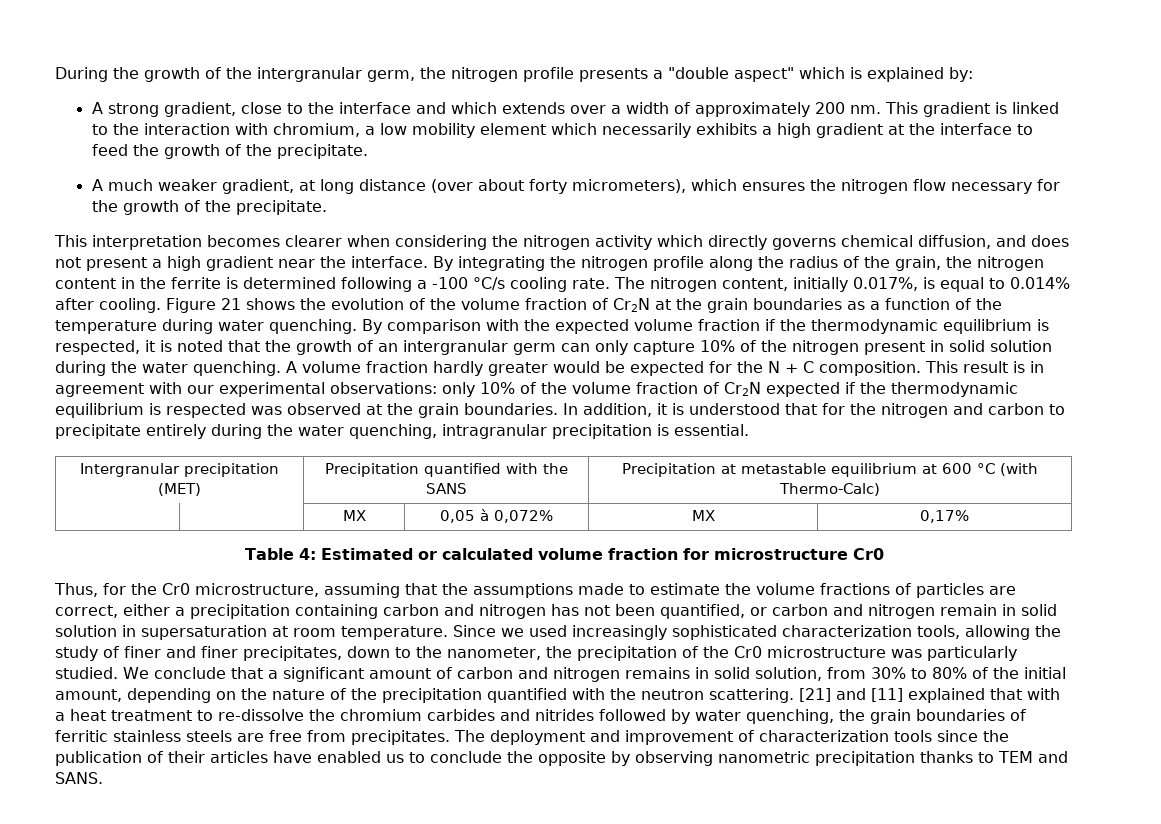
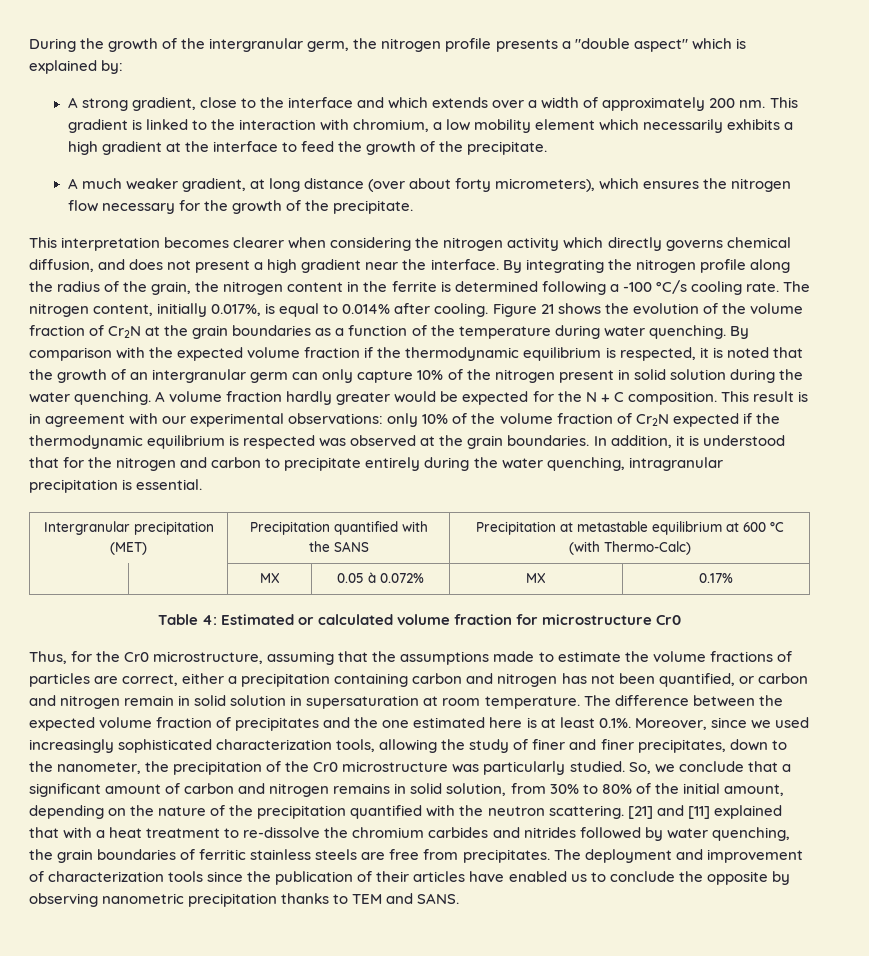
[440,509,553,523] [691,510,715,521] [920,510,969,523] 0,05 à 0,072% | MX | 0,17% -> [337,572,424,583] [526,573,546,583] [699,573,733,583] 0.05 à 0.072% | MX | 0.17%
[453,625,496,637] Since -> [583,695,783,707] [29,717,747,731] The difference between the expected volume fraction of precipitates and the one estimated here is at least 0.1%. Moreover, since
[123,667,149,679] We -> [628,762,675,774] So, we

